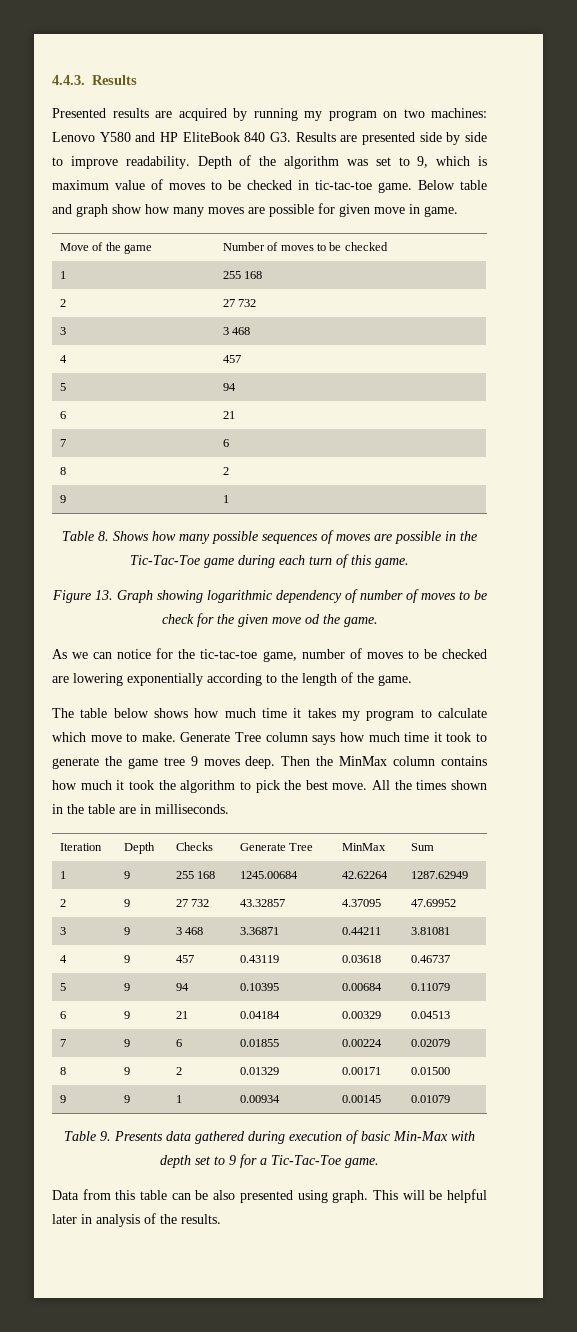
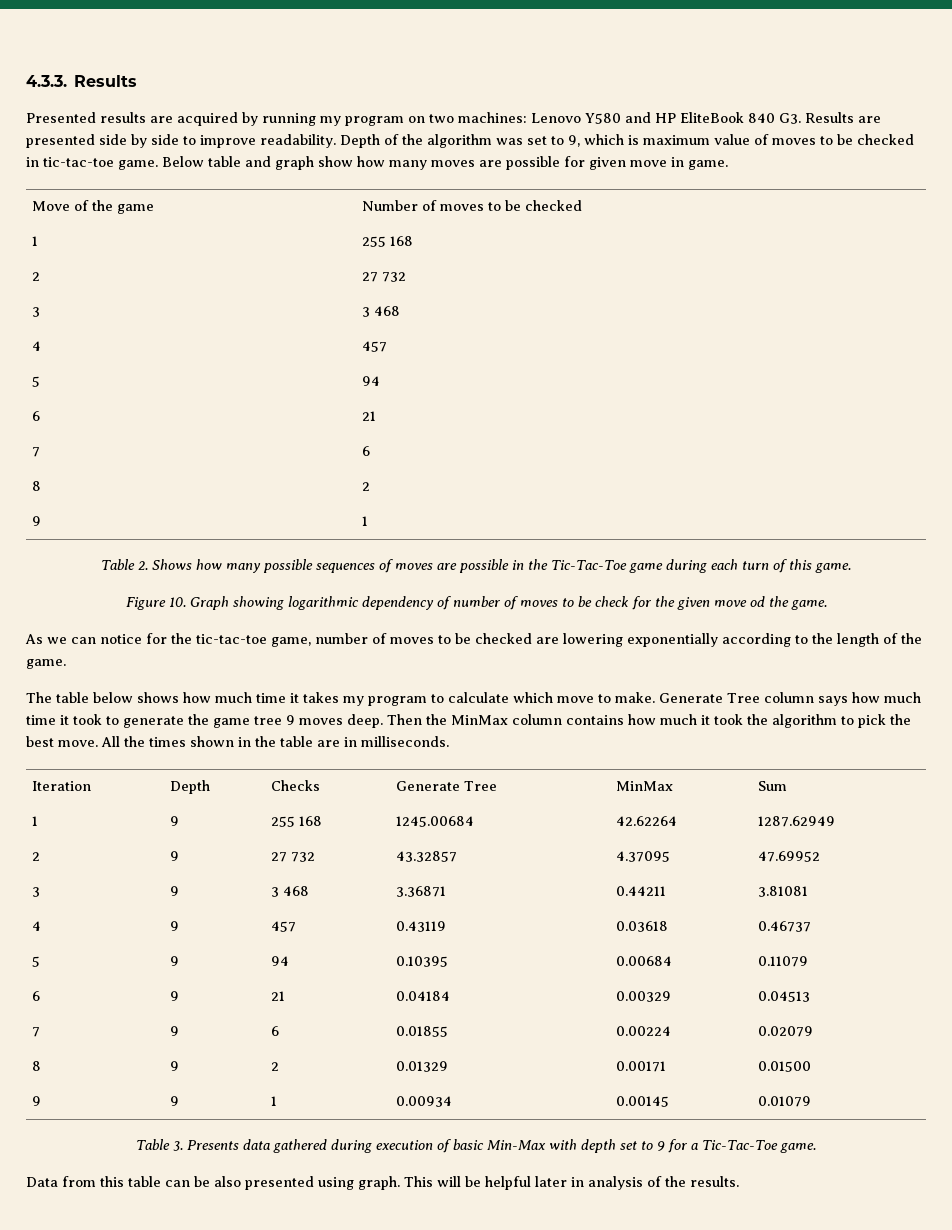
[52,75,85,85] 4.4.3. -> [26,75,67,87] 4.3.3.
[98,531,109,541] 8. -> [138,561,149,570] 2.
[94,590,113,600] 13. -> [168,597,186,607] 10.
[100,1131,111,1141] 9. -> [173,1141,184,1151] 3.

